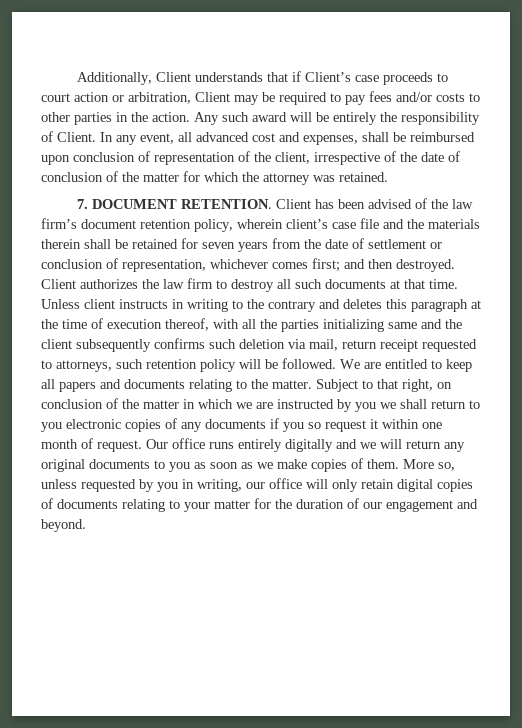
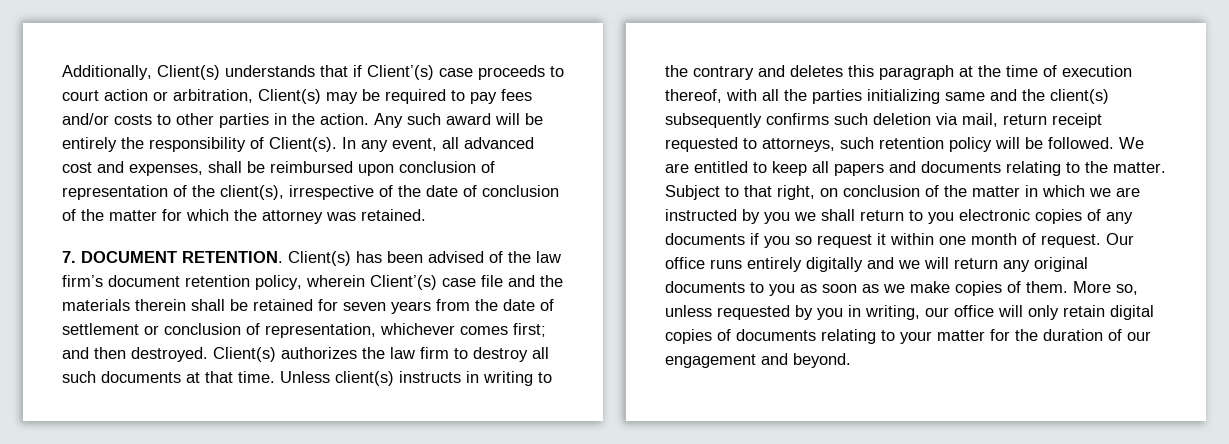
[156,72,192,82] Client -> [157,65,220,80] Client(s)
[305,72,352,82] Client’s -> [367,65,434,80] Client’(s)
[195,92,230,102] Client -> [258,89,321,104] Client(s)
[57,132,96,142] Client. -> [269,137,337,152] Client(s).
[275,152,310,164] client, -> [220,185,284,200] client(s),
[276,199,312,209] Client -> [288,251,351,266] Client(s)
[286,219,328,229] client’s -> [370,275,437,290] Client’(s)
[41,279,76,289] Client -> [213,347,276,362] Client(s)
[84,299,115,309] client -> [335,371,394,386] client(s)
[41,339,72,349] client -> [1050,89,1109,104] client(s)

